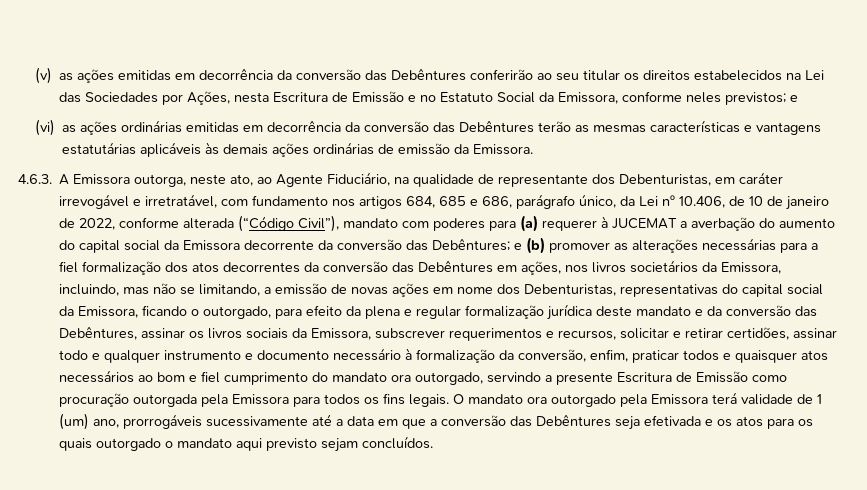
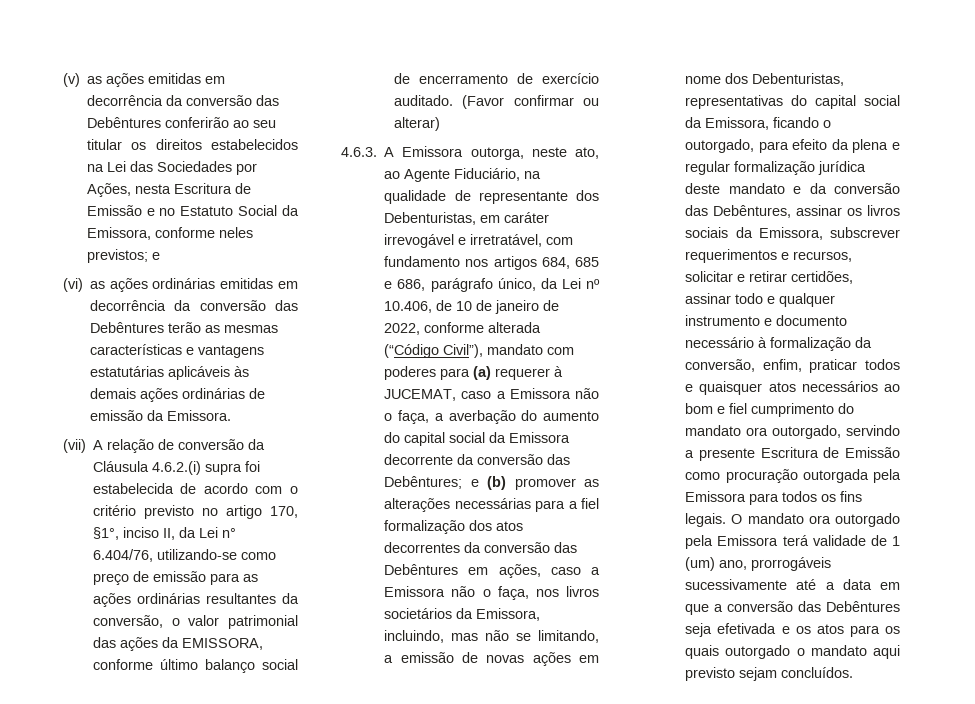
(534, 149) none -> [62,439,265,453] [92,461,260,475] [92,483,298,494] [92,505,298,519] [92,527,236,540] [92,549,276,562] [92,571,258,585] [92,593,299,607] [92,615,298,629] [92,637,263,651] [92,659,298,673] [393,73,599,84] [393,95,599,109] [393,117,440,131] // (vii) A relação de conversão da Cláusula 4.6.2.(i) supra foi estabelecida de acordo com o critério previsto no artigo 170, §1°, inciso II, da Lei n° 6.404/76, utilizando-se como preço de emissão para as ações ordinárias resultantes da conversão, o valor patrimonial das ações da EMISSORA, conforme último balanço social de encerramento de exercício auditado. (Favor confirmar ou alterar)
[612,218,678,229] JUCEMAT -> [384,388,599,401] [384,410,429,424] JUCEMAT, caso a Emissora não o faça,
(562, 268) none -> [550,567,600,575] [384,586,529,600] caso a Emissora não o faça,

